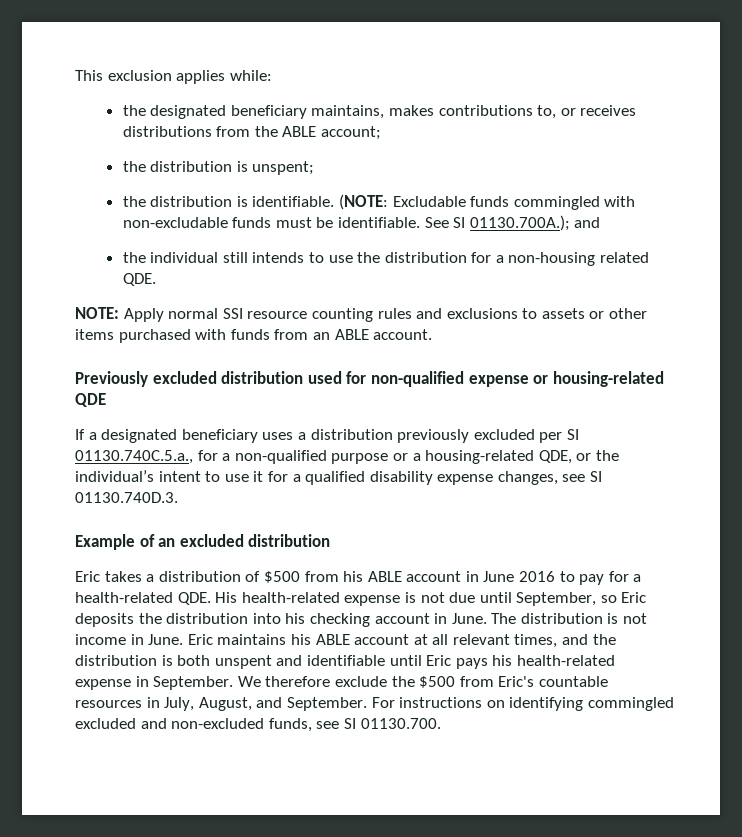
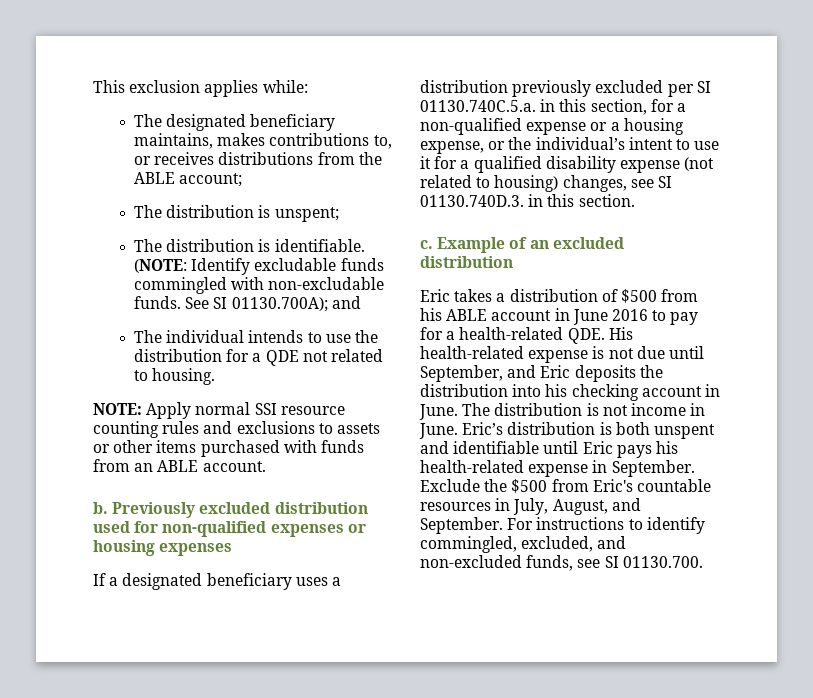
[122,105,146,116] the -> [133,114,162,127] The
[122,161,146,172] the -> [133,205,162,218] The
[122,196,146,207] the -> [133,239,162,252] The
[392,196,466,207] Excludable -> [191,258,337,275] Identify excludable
[232,217,420,228] funds must be identifiable. -> [133,296,181,309] funds.
[469,215,570,231] 01130.700A.); -> [231,297,328,312] 01130.700A);
[122,252,248,263] the individual still -> [133,330,245,343] The individual
[508,252,650,266] [122,273,156,286] non-housing related QDE. -> [265,349,383,366] [133,368,216,385] QDE not related to housing.
(433, 334) none -> [93,502,108,514] b.
[468,371,664,387] [75,393,106,407] expense or housing-related QDE -> [270,524,366,537] [93,540,233,556] expenses or housing expenses
[75,450,193,464] 01130.740C.5.a., -> [420,99,647,115] 01130.740C.5.a. in this section,
[331,453,389,464] purpose -> [526,122,587,135] expense
[425,450,572,464] housing-related QDE, -> [623,118,684,135] [420,141,484,154] housing expense,
(494, 479) none -> [684,157,715,171] [420,175,559,192] (not related to housing)
(178, 497) // -> [528,194,635,207] [420,240,433,249] in this section. // c.
[600,595,617,603] so -> [507,365,537,378] and
[187,634,616,648] Eric maintains his ABLE account at all relevant times, and the -> [462,422,504,435] Eric’s
[237,676,387,687] We therefore exclude -> [420,479,480,492] Exclude
[486,697,674,711] [75,718,136,729] on identifying commingled excluded -> [628,517,705,534] [420,536,594,553] to identify commingled, excluded,

